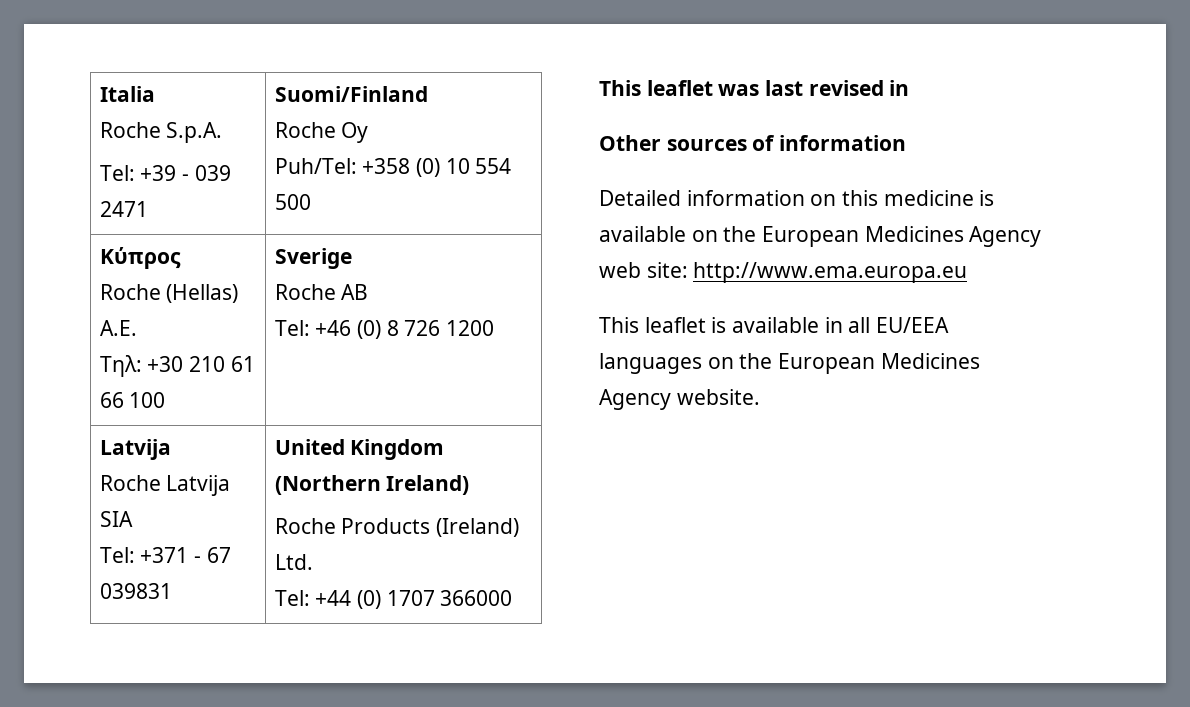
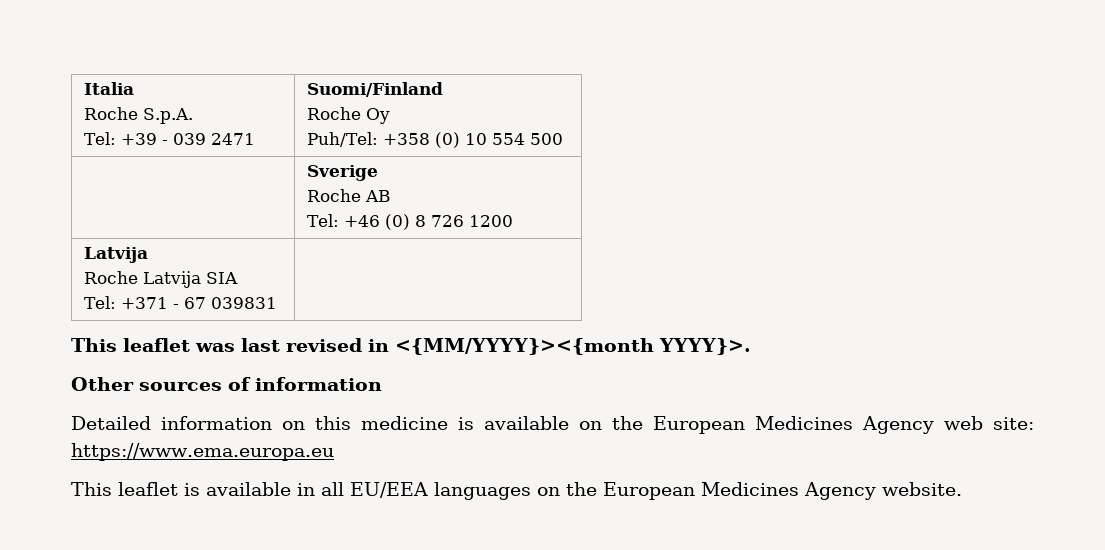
[99,247,181,269] [99,284,239,303] [99,320,137,336] [99,355,255,377] [99,392,166,408] Kύπρος // Roche (Hellas) A.E. // Τηλ: +30 210 61 66 100 -> (563, 139) none
[274,439,445,460] [274,475,470,495] [274,518,520,537] [274,554,313,570] [274,590,513,609] United Kingdom (Northern Ireland) // Roche Products (Ireland) Ltd. // Tel: +44 (0) 1707 366000 -> (277, 303) none
(910, 88) none -> [395,338,751,355] <{MM/YYYY}><{month YYYY}>.
[693,262,968,283] http://www.ema.europa.eu -> [71,443,334,461] https://www.ema.europa.eu

